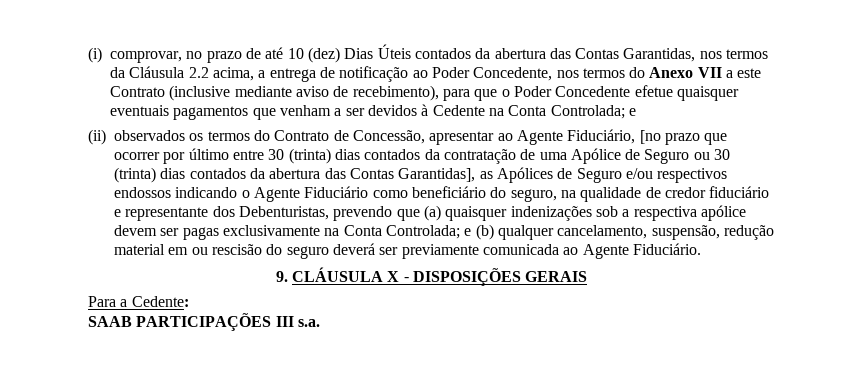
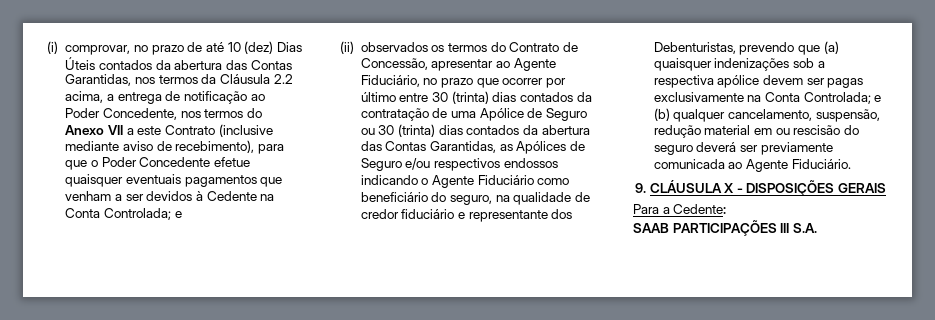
[639,130,661,144] [no -> [423,78,438,85] no
[398,168,476,182] Garantidas], -> [430,141,497,153] Garantidas,
[297,319,320,327] s.a. -> [792,223,817,233] S.A.

